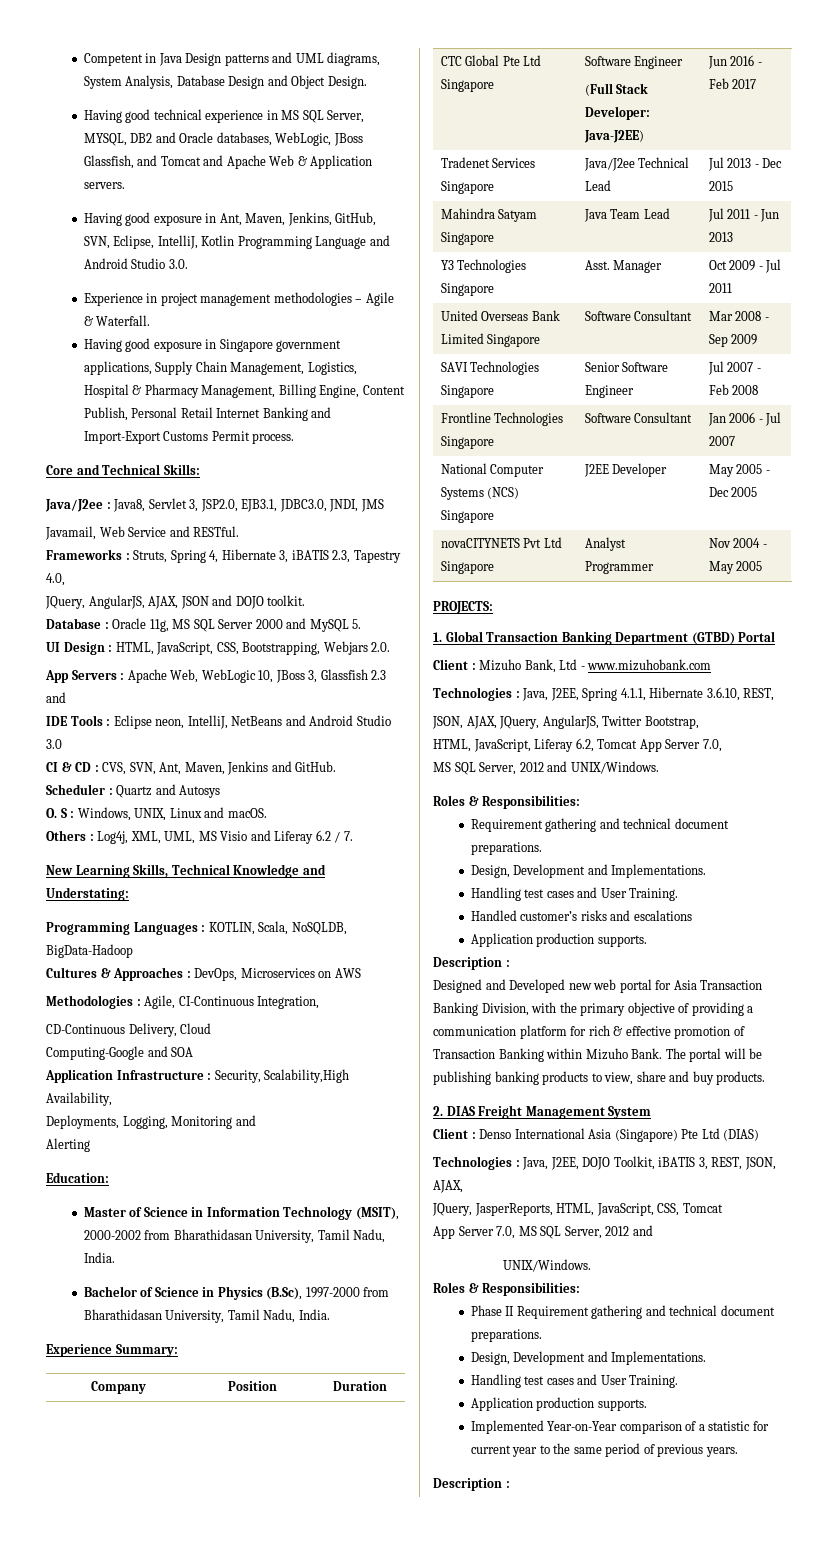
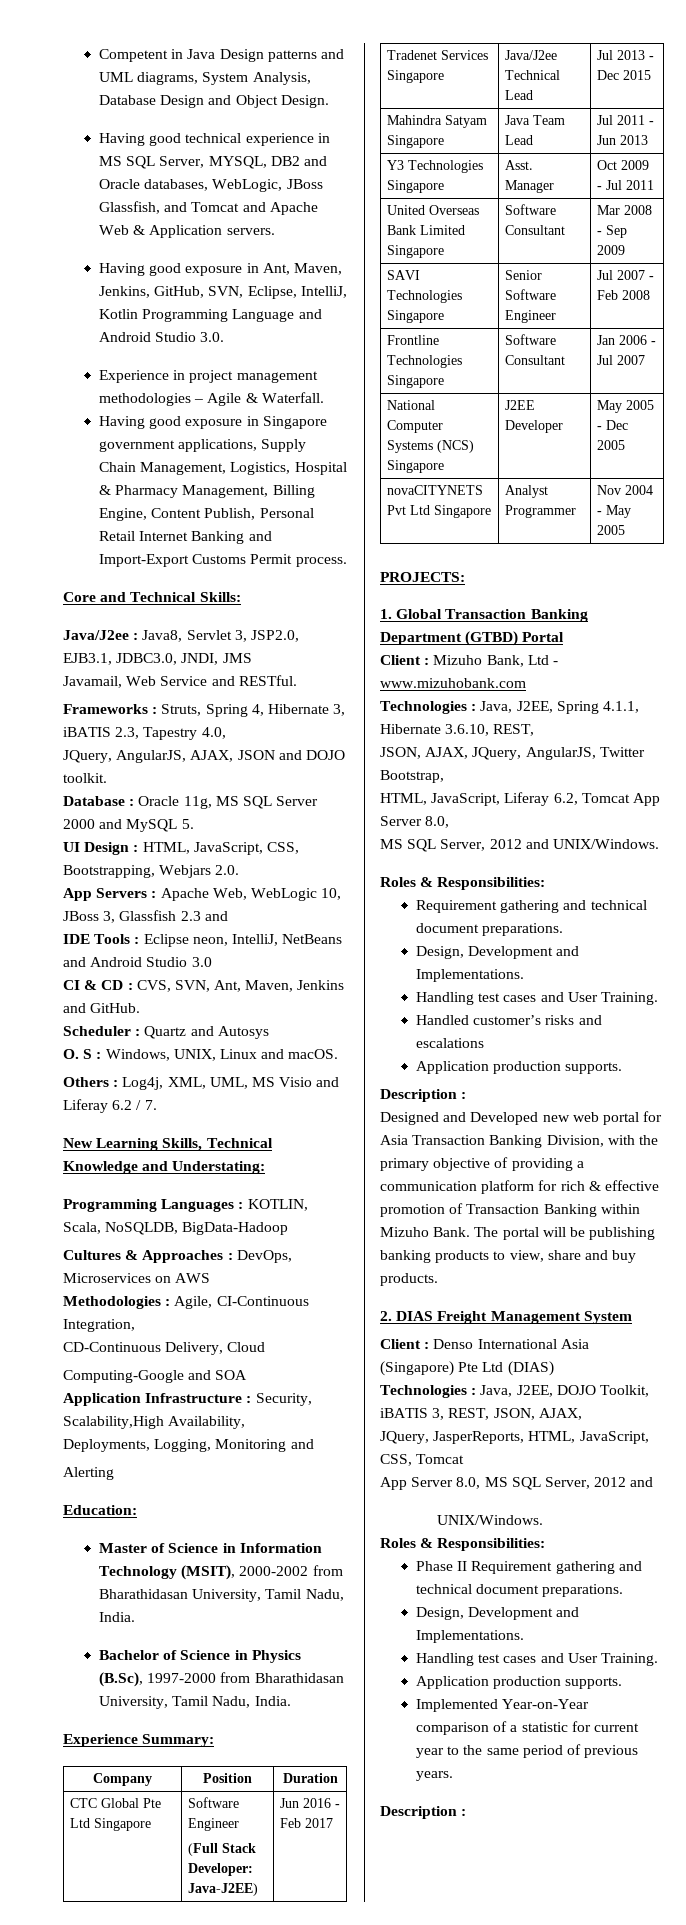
[702,739,722,752] 7.0, -> [425,816,450,828] 8.0,
[496,1226,516,1239] 7.0, -> [456,1477,481,1489] 8.0,

